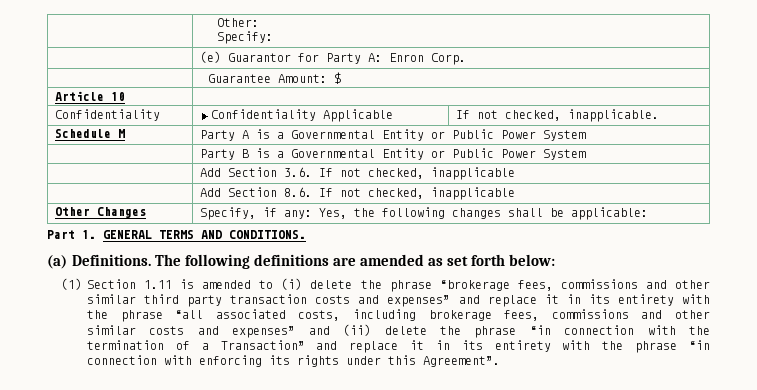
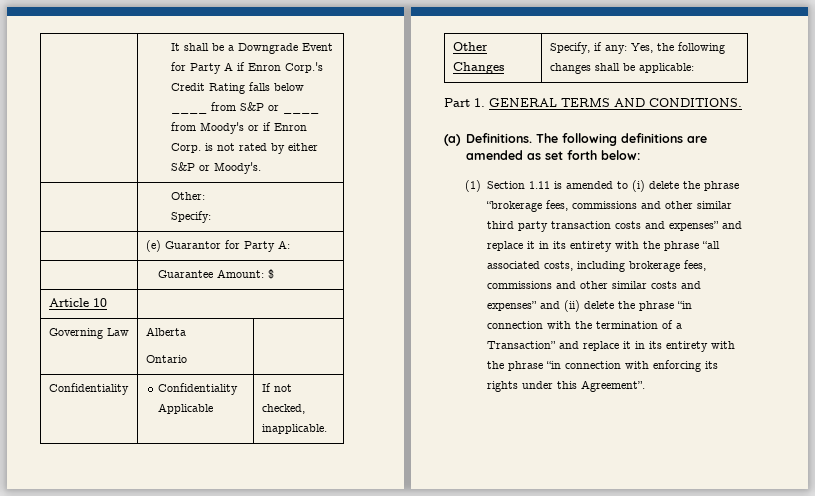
(216, 22) none -> [170,43,333,54] [170,62,323,74] [170,82,304,94] [170,111,207,114] [210,102,279,111] [282,111,319,114] [170,122,307,134] [170,143,318,154] [170,162,261,174] | It shall be a Downgrade Event for Party A if Enron Corp.'s Credit Rating falls below ____ from S&P or ____ from Moody's or if Enron Corp. is not rated by either S&P or Moody's. //
[388,53,466,65] Enron Corp. -> (290, 244) none
(125, 96) none -> [48,328,129,339] [145,327,186,336] [145,355,187,363] // Governing Law | Alberta // Ontario |
[54,129,125,138] [199,129,586,141] [199,148,586,160] [199,167,515,180] [199,187,515,200] // Schedule M | Party A is a Governmental Entity or Public Power System // | Party B is a Governmental Entity or Public Power System // | Add Section 3.6. If not checked, inapplicable // | Add Section 8.6. If not checked, inapplicable -> (327, 429) none

